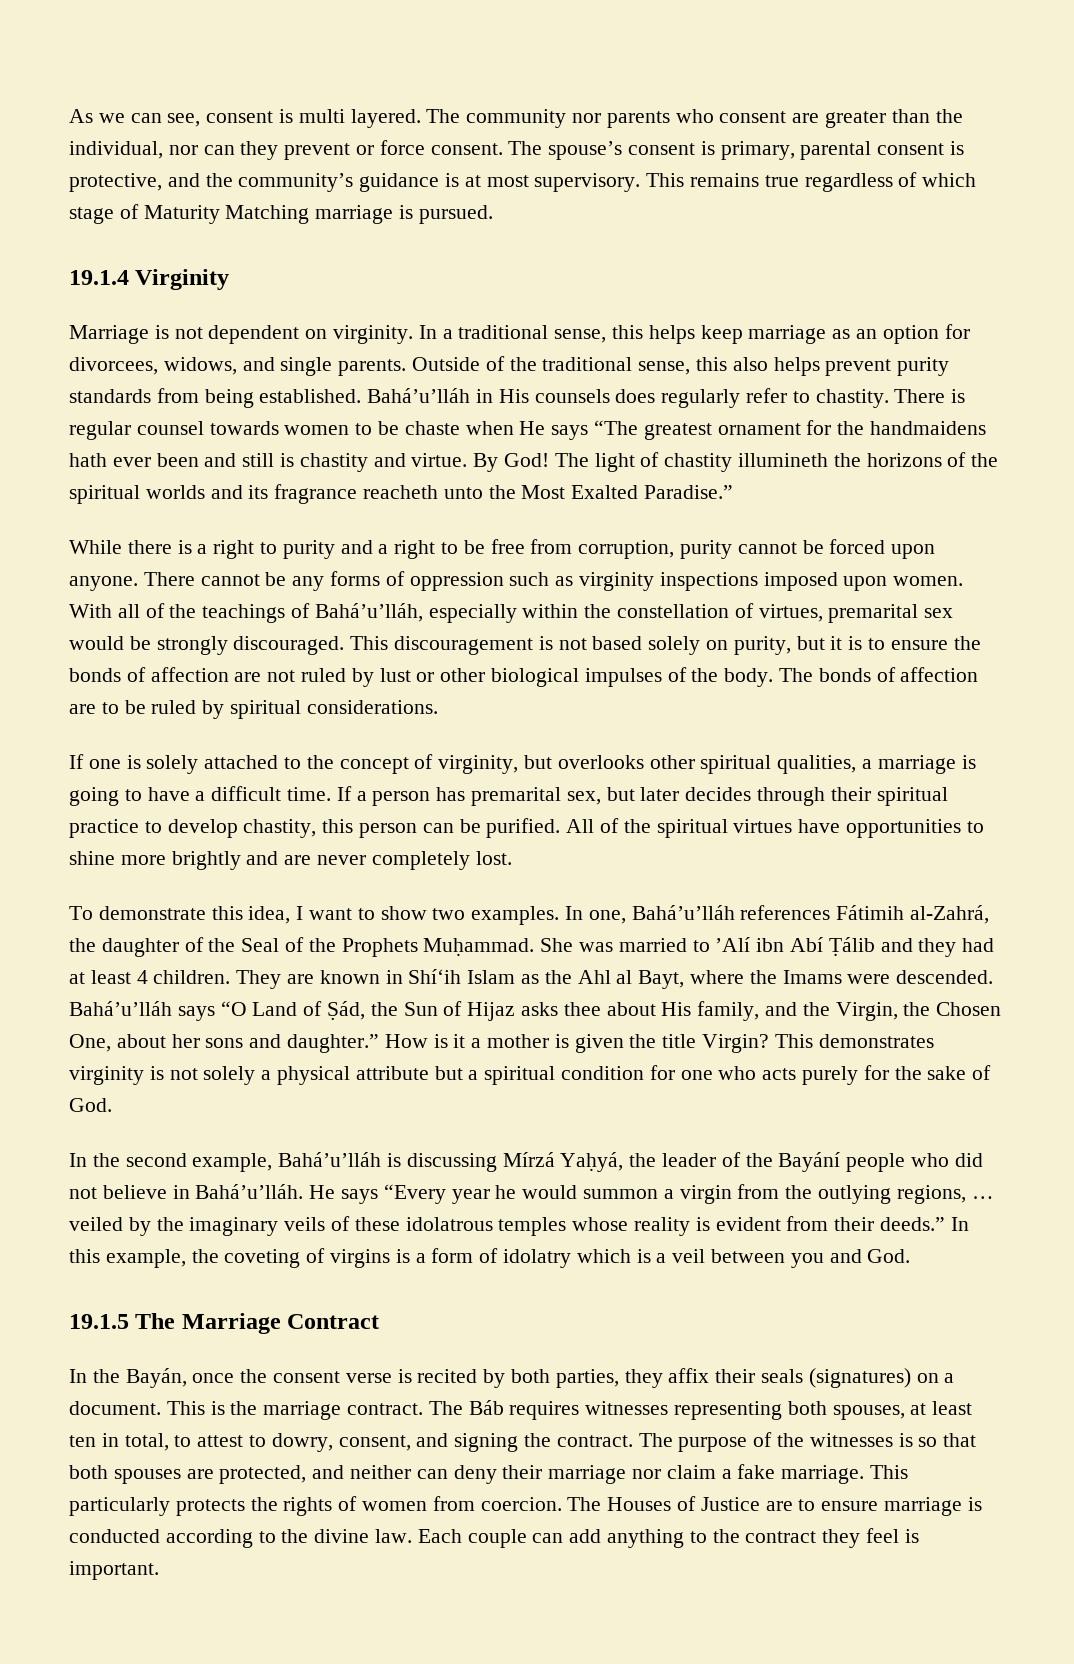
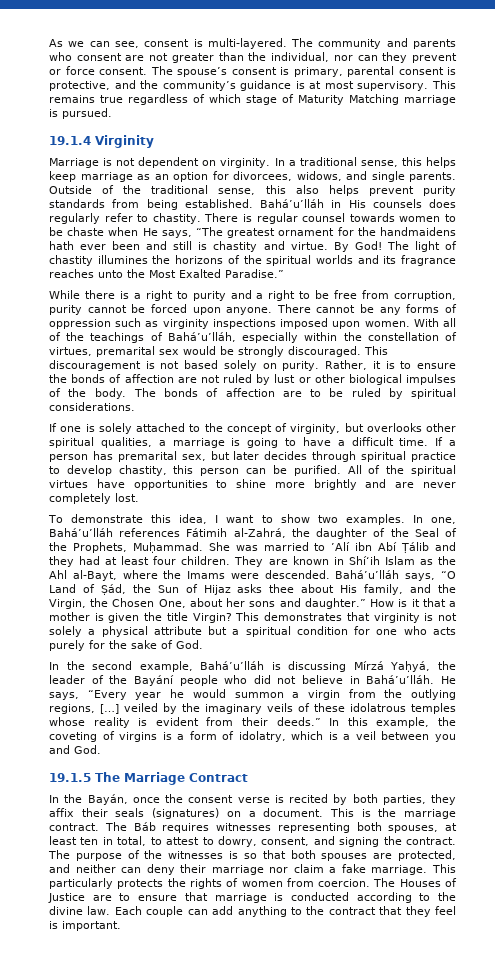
[298,109,421,128] multi layered. -> [207,38,287,49] multi-layered.
[572,113,602,123] nor -> [386,38,408,47] and
(820, 118) none -> [149,53,169,61] not
[551,425,589,440] says -> [161,230,192,238] says,
[738,453,829,467] illumineth -> [97,255,148,264] illumines
[363,485,439,499] reacheth -> [49,269,94,278] reaches
[733,636,825,655] purity, but -> [282,360,368,371] purity. Rather,
[830,787,871,801] their -> (357, 456) none
[341,938,418,957] Prophets -> [72,542,127,553] Prophets,
[136,970,148,984] 4 -> [153,556,177,565] four
[616,970,685,989] al Bayt, -> [72,570,117,581] al-Bayt,
[177,1006,215,1021] says -> [405,573,436,581] says,
(466, 1041) none -> [422,598,446,607] that
(934, 1041) none -> [346,612,370,621] that
[341,1189,379,1204] says -> [49,692,79,700] says,
[971,1196,994,1199] … -> [100,704,119,714] […]
[503,1249,572,1268] idolatry -> [238,731,286,742] idolatry,
(879, 1506) none -> [184,892,208,901] that
(817, 1537) none -> [379,906,403,915] that

